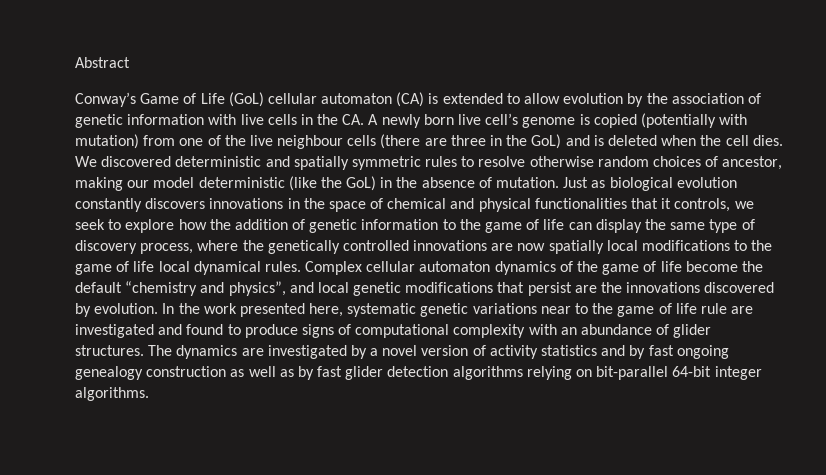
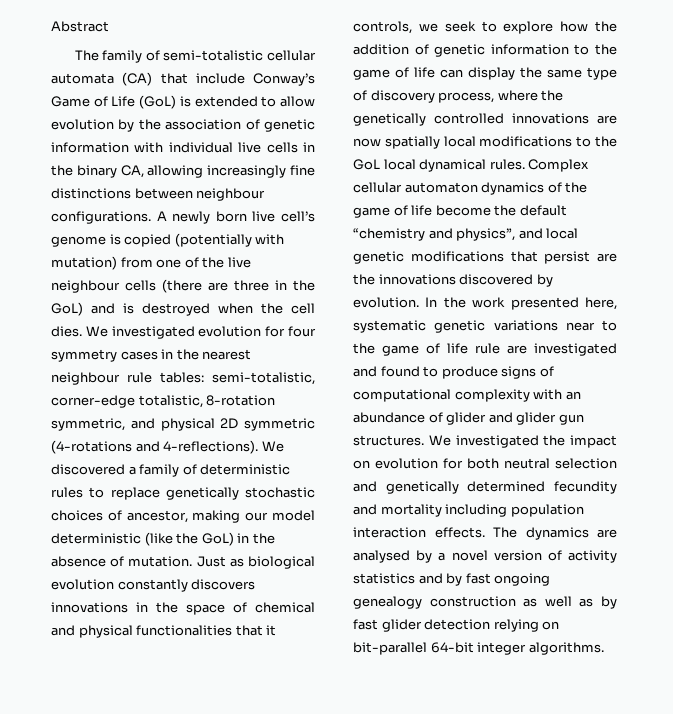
(130, 62) none -> [74,50,316,63] [51,72,245,86] The family of semi-totalistic cellular automata (CA) that include
[267,92,425,107] cellular automaton (CA) -> (177, 102) none
(237, 119) none -> [168,142,233,153] individual
[342,114,365,125] CA. -> [76,165,315,178] [51,188,266,201] [51,211,151,224] binary CA, allowing increasingly fine distinctions between neighbour configurations.
[607,135,657,146] deleted -> [142,303,210,316] destroyed
[101,156,649,170] discovered deterministic and spatially symmetric rules to resolve otherwise random -> [111,326,316,339] [51,349,252,362] [51,372,315,385] [51,395,276,408] [51,418,315,431] [51,440,284,454] [51,464,291,477] [51,487,315,500] investigated evolution for four symmetry cases in the nearest neighbour rule tables: semi-totalistic, corner-edge totalistic, 8-rotation symmetric, and physical 2D symmetric (4-rotations and 4-reflections). We discovered a family of deterministic rules to replace genetically stochastic
[75,261,155,275] game of life -> [353,159,380,170] GoL
[75,345,144,356] structures. -> [488,412,584,425] [353,435,617,448] [353,458,617,469] [353,481,617,494] [353,504,584,517] [353,527,485,538] and glider gun structures. We investigated the impact on evolution for both neutral selection and genetically determined fecundity and mortality including population interaction effects.
[267,345,347,359] investigated -> [353,550,410,563] analysed
[452,366,523,380] algorithms -> (491, 624) none

